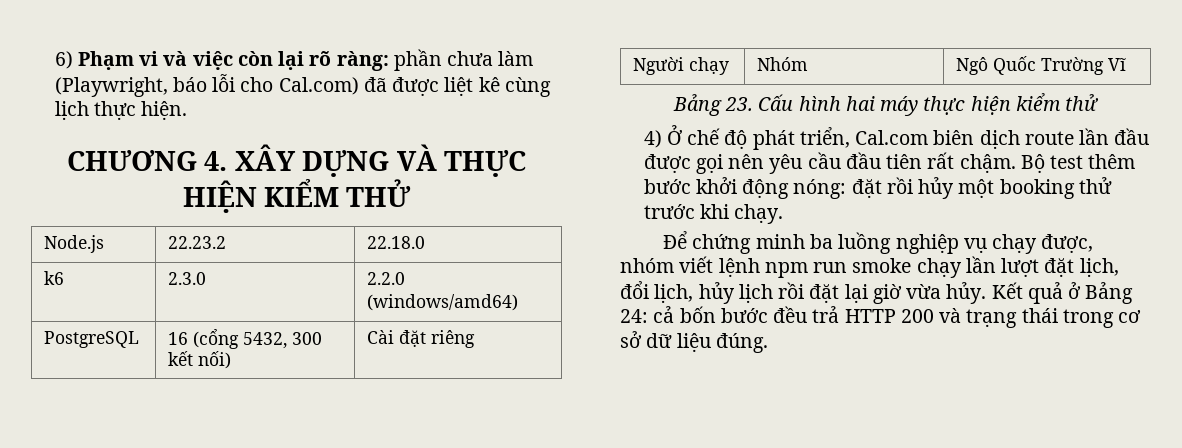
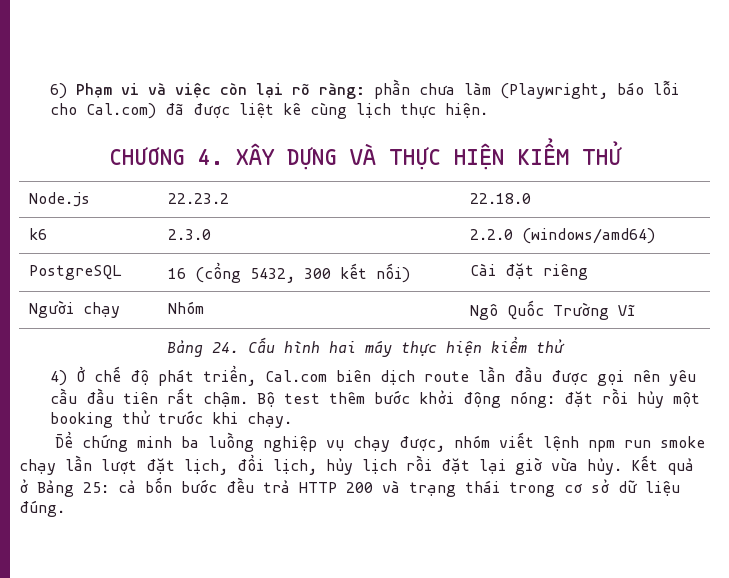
[725,97,754,111] 23. -> [211,342,239,353] 24.
[620,309,648,323] 24: -> [83,482,109,493] 25:

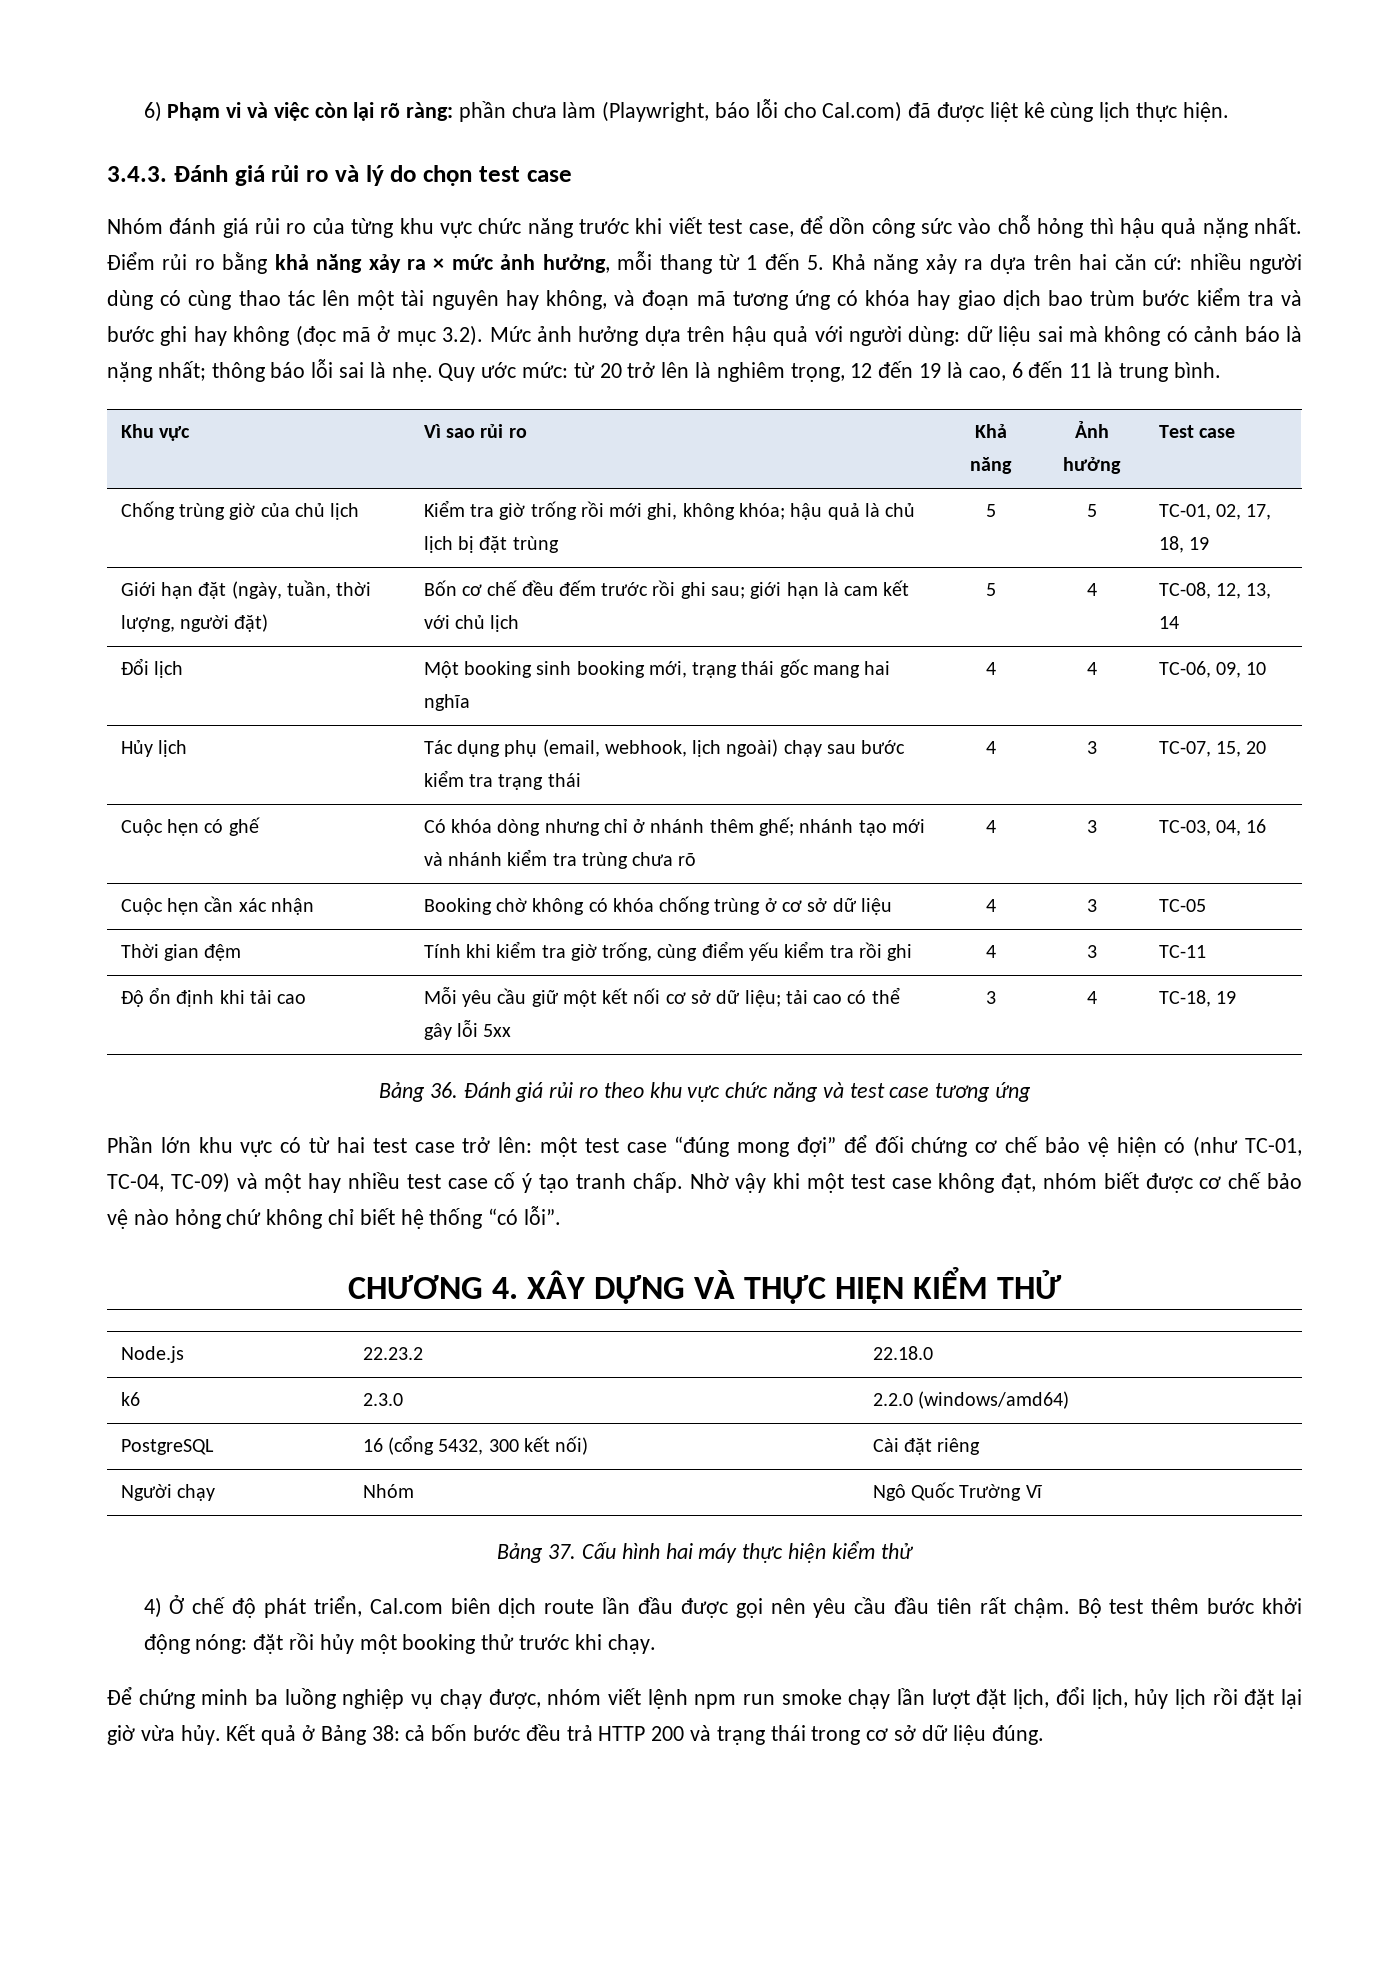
(488, 110) none -> [107,165,572,186] [107,215,1302,238] [107,251,1303,274] [107,288,1302,310] [107,325,1302,346] [107,359,1221,382] [120,424,191,441] [423,424,527,438] [974,424,1007,438] [970,457,1012,474] [1074,421,1109,438] [1063,457,1121,474] [1158,425,1236,438] [120,501,360,520] [423,500,916,520] [423,536,559,553] [985,504,996,517] [1086,504,1097,517] [1158,504,1272,520] [1158,536,1210,553] [120,580,372,599] [120,614,269,632] [423,580,910,599] [423,615,520,632] [985,583,996,596] [1086,583,1097,596] [1158,582,1272,599] [1158,616,1179,629] [120,658,184,678] [423,659,891,678] [423,694,470,711] [985,662,996,675] [1086,662,1097,675] [1158,661,1267,678] [120,740,188,757] [423,739,906,757] [423,770,581,790] [985,741,996,754] [1086,741,1097,754] [1158,741,1267,757] [120,817,260,836] [423,817,925,836] [423,849,697,869] [985,820,996,833] [1086,820,1097,833] [1158,819,1267,836] [120,896,314,915] [423,896,892,915] [985,899,996,912] [1086,899,1097,912] [1158,899,1206,912] [120,944,242,961] [423,941,913,961] [985,945,996,958] [1086,945,1097,958] [1158,945,1206,958] [120,987,307,1007] [423,987,900,1007] [423,1020,512,1040] [985,991,996,1004] [1086,991,1097,1004] [1158,990,1237,1007] [378,1082,1032,1102] [107,1135,1302,1157] [107,1172,1302,1193] [107,1206,562,1229] // 3.4.3. Đánh giá rủi ro và lý do chọn test case // Nhóm đánh giá rủi ro của từng khu vực chức năng trước khi viết test case, để dồn công sức vào chỗ hỏng thì hậu quả nặng nhất. Điểm rủi ro bằng khả năng xảy ra × mức ảnh hưởng, mỗi thang từ 1 đến 5. Khả năng xảy ra dựa trên hai căn cứ: nhiều người dùng có cùng thao tác lên một tài nguyên hay không, và đoạn mã tương ứng có khóa hay giao dịch bao trùm bước kiểm tra và bước ghi hay không (đọc mã ở mục 3.2). Mức ảnh hưởng dựa trên hậu quả với người dùng: dữ liệu sai mà không có cảnh báo là nặng nhất; thông báo lỗi sai là nhẹ. Quy ước mức: từ 20 trở lên là nghiêm trọng, 12 đến 19 là cao, 6 đến 11 là trung bình. // Khu vực | Vì sao rủi ro | Khả năng | Ảnh hưởng | Test case // Chống trùng giờ của chủ lịch | Kiểm tra giờ trống rồi mới ghi, không khóa; hậu quả là chủ lịch bị đặt trùng | 5 | 5 | TC-01, 02, 17, 18, 19 // Giới hạn đặt (ngày, tuần, thời lượng, người đặt) | Bốn cơ chế đều đếm trước rồi ghi sau; giới hạn là cam kết với chủ lịch | 5 | 4 | TC-08, 12, 13, 14 // Đổi lịch | Một booking sinh booking mới, trạng thái gốc mang hai nghĩa | 4 | 4 | TC-06, 09, 10 // Hủy lịch | Tác dụng phụ (email, webhook, lịch ngoài) chạy sau bước kiểm tra trạng thái | 4 | 3 | TC-07, 15, 20 // Cuộc hẹn có ghế | Có khóa dòng nhưng chỉ ở nhánh thêm ghế; nhánh tạo mới và nhánh kiểm tra trùng chưa rõ | 4 | 3 | TC-03, 04, 16 // Cuộc hẹn cần xác nhận | Booking chờ không có khóa chống trùng ở cơ sở dữ liệu | 4 | 3 | TC-05 // Thời gian đệm | Tính khi kiểm tra giờ trống, cùng điểm yếu kiểm tra rồi ghi | 4 | 3 | TC-11 // Độ ổn định khi tải cao | Mỗi yêu cầu giữ một kết nối cơ sở dữ liệu; tải cao có thể gây lỗi 5xx | 3 | 4 | TC-18, 19 // Bảng 36. Đánh giá rủi ro theo khu vực chức năng và test case tương ứng // Phần lớn khu vực có từ hai test case trở lên: một test case “đúng mong đợi” để đối chứng cơ chế bảo vệ hiện có (như TC-01, TC-04, TC-09) và một hay nhiều test case cố ý tạo tranh chấp. Nhờ vậy khi một test case không đạt, nhóm biết được cơ chế bảo vệ nào hỏng chứ không chỉ biết hệ thống “có lỗi”.
[211,342,239,353] 24. -> [548,1544,577,1559] 37.
[83,482,109,493] 25: -> [371,1725,400,1741] 38:

